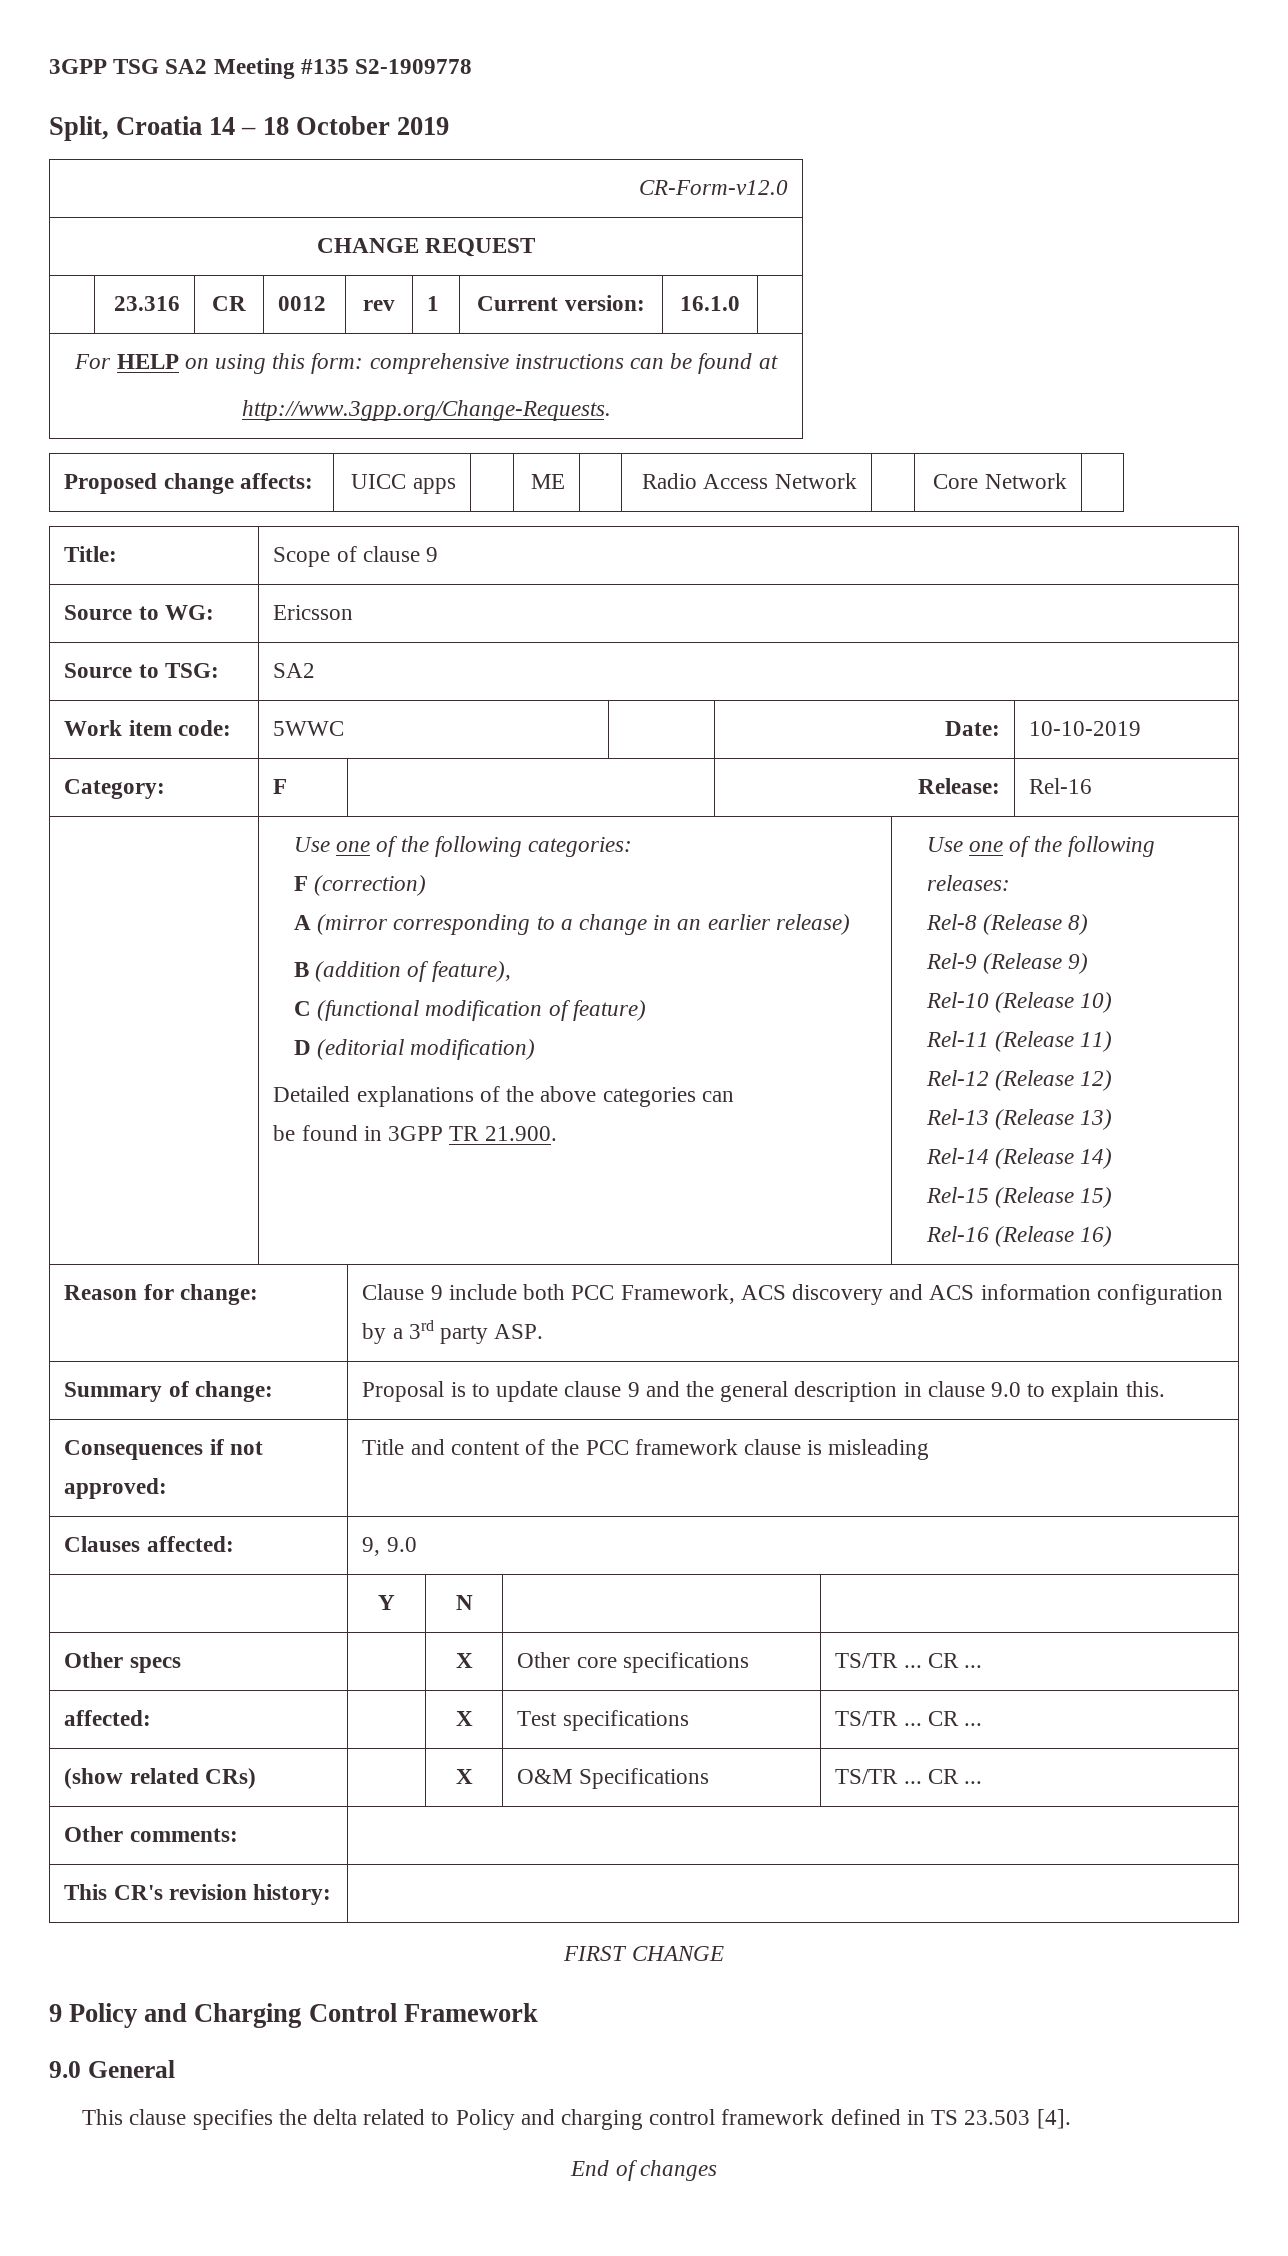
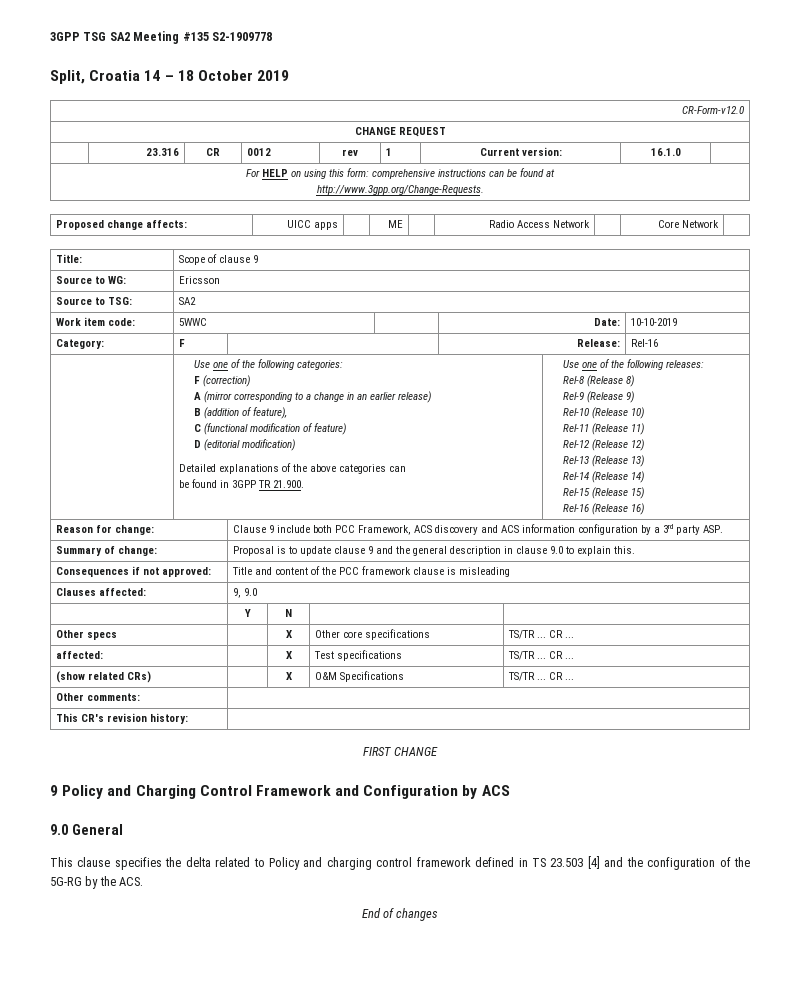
(538, 2012) none -> [335,785,510,799] and Configuration by ACS
[1036,2109,1071,2129] [4]. -> [587,856,751,870] [50,876,144,889] [4] and the configuration of the 5G-RG by the ACS.

